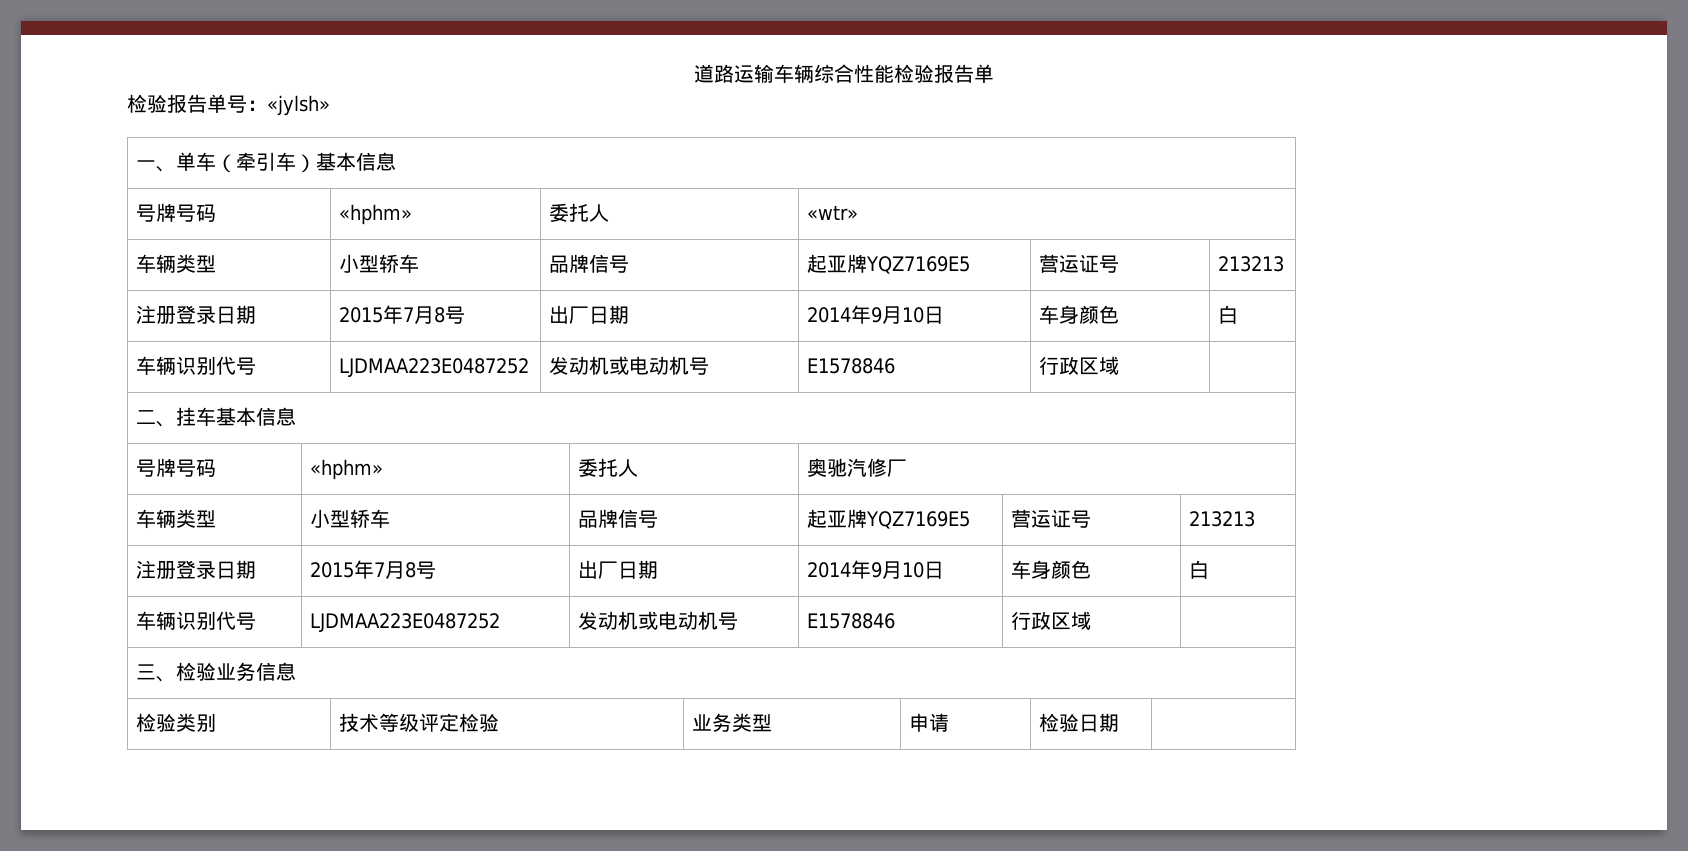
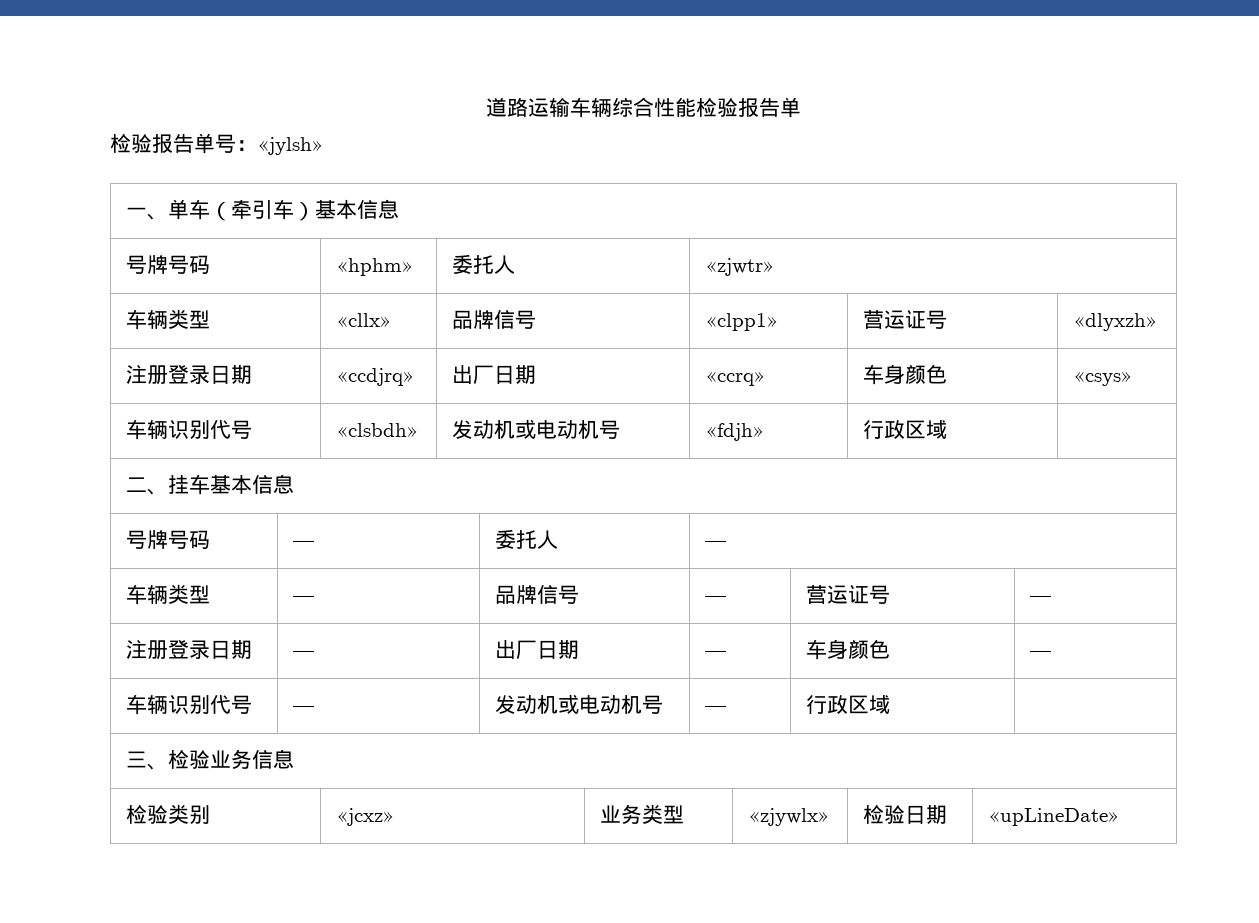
[807,205,859,220] [136,254,217,274] [339,254,420,274] [549,254,630,273] [807,254,971,274] [1039,254,1120,273] [1218,256,1285,272] [136,305,257,324] [339,305,466,324] [549,305,630,324] [807,305,945,324] [1039,305,1120,325] [1218,305,1239,324] [136,356,257,376] [339,358,530,377] [549,356,710,375] [807,358,896,374] «wtr» // 车辆类型 | 小型轿车 | 品牌信号 | 起亚牌YQZ7169E5 | 营运证号 | 213213 // 注册登录日期 | 2015年7月8号 | 出厂日期 | 2014年9月10日 | 车身颜色 | 白 // 车辆识别代号 | LJDMAA223E0487252 | 发动机或电动机号 | E1578846 -> [705,258,776,276] [126,309,211,330] [336,313,393,327] [452,310,537,329] [705,313,780,331] [863,310,948,329] [1073,313,1159,331] [126,365,253,384] [336,368,416,386] [452,365,537,384] [705,371,767,386] [863,364,948,385] [1073,371,1134,386] [126,419,253,440] [336,423,420,437] [452,419,621,439] [705,423,766,441] «zjwtr» // 车辆类型 | «cllx» | 品牌信号 | «clpp1» | 营运证号 | «dlyxzh» // 注册登录日期 | «ccdjrq» | 出厂日期 | «ccrq» | 车身颜色 | «csys» // 车辆识别代号 | «clsbdh» | 发动机或电动机号 | «fdjh»
[310,459,384,480] [578,458,639,477] [807,458,908,477] [136,509,217,529] [310,509,391,529] [578,509,659,528] [807,509,971,529] [1011,509,1092,528] [1189,511,1256,527] [136,560,257,579] [310,560,437,579] [578,560,659,579] [807,560,945,579] [1011,560,1092,580] [1189,560,1210,579] [136,611,257,631] [310,613,501,632] [578,611,739,630] [807,613,896,629] «hphm» | 委托人 | 奥驰汽修厂 // 车辆类型 | 小型轿车 | 品牌信号 | 起亚牌YQZ7169E5 | 营运证号 | 213213 // 注册登录日期 | 2015年7月8号 | 出厂日期 | 2014年9月10日 | 车身颜色 | 白 // 车辆识别代号 | LJDMAA223E0487252 | 发动机或电动机号 | E1578846 -> [293,541,315,547] [495,529,559,549] [705,541,727,547] [126,584,211,605] [293,596,315,602] [495,585,580,604] [705,596,727,602] [806,585,891,604] [1030,596,1052,602] [126,640,253,659] [293,651,315,657] [495,640,580,659] [705,651,727,657] [806,639,891,660] [1030,651,1052,657] [126,694,253,715] [293,706,315,712] [495,694,664,714] [705,706,727,712] — | 委托人 | — // 车辆类型 | — | 品牌信号 | — | 营运证号 | — // 注册登录日期 | — | 出厂日期 | — | 车身颜色 | — // 车辆识别代号 | — | 发动机或电动机号 | —
[339,713,500,732] 技术等级评定检验 -> [336,808,396,826] «jcxz»
[909,713,950,732] 申请 -> [748,808,831,826] «zjywlx»
(1120, 722) none -> [988,808,1121,826] «upLineDate»

